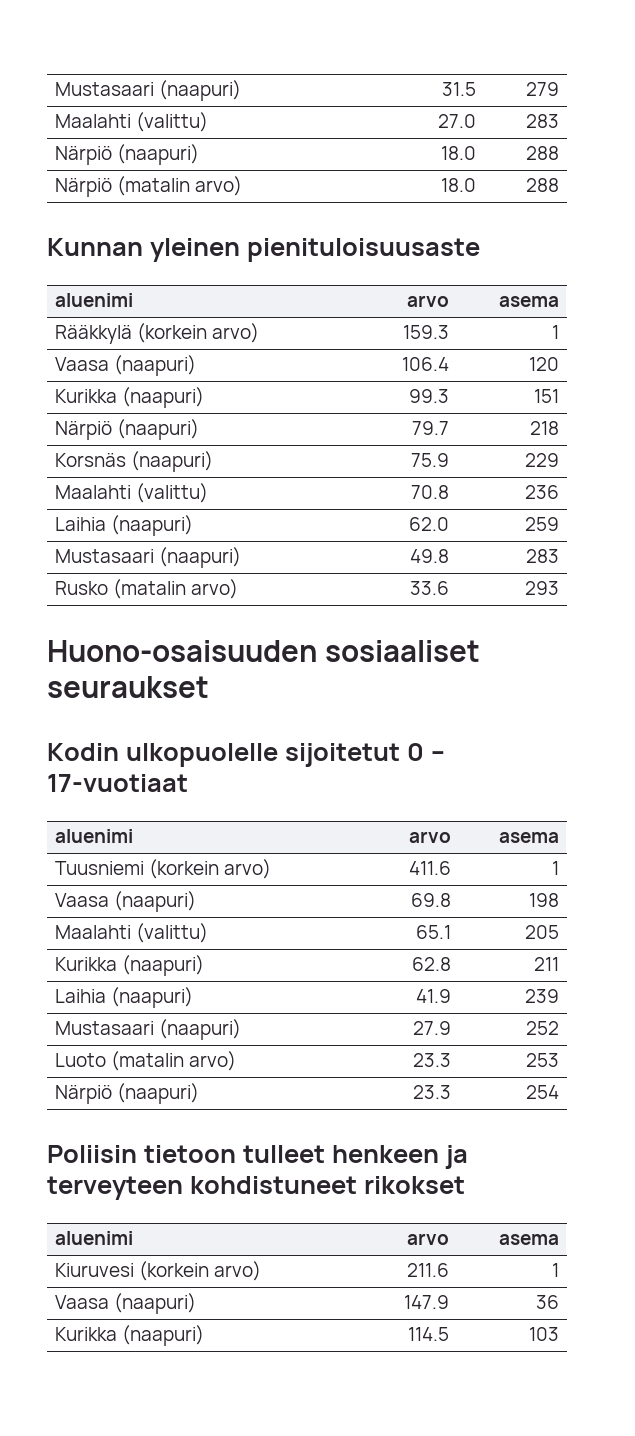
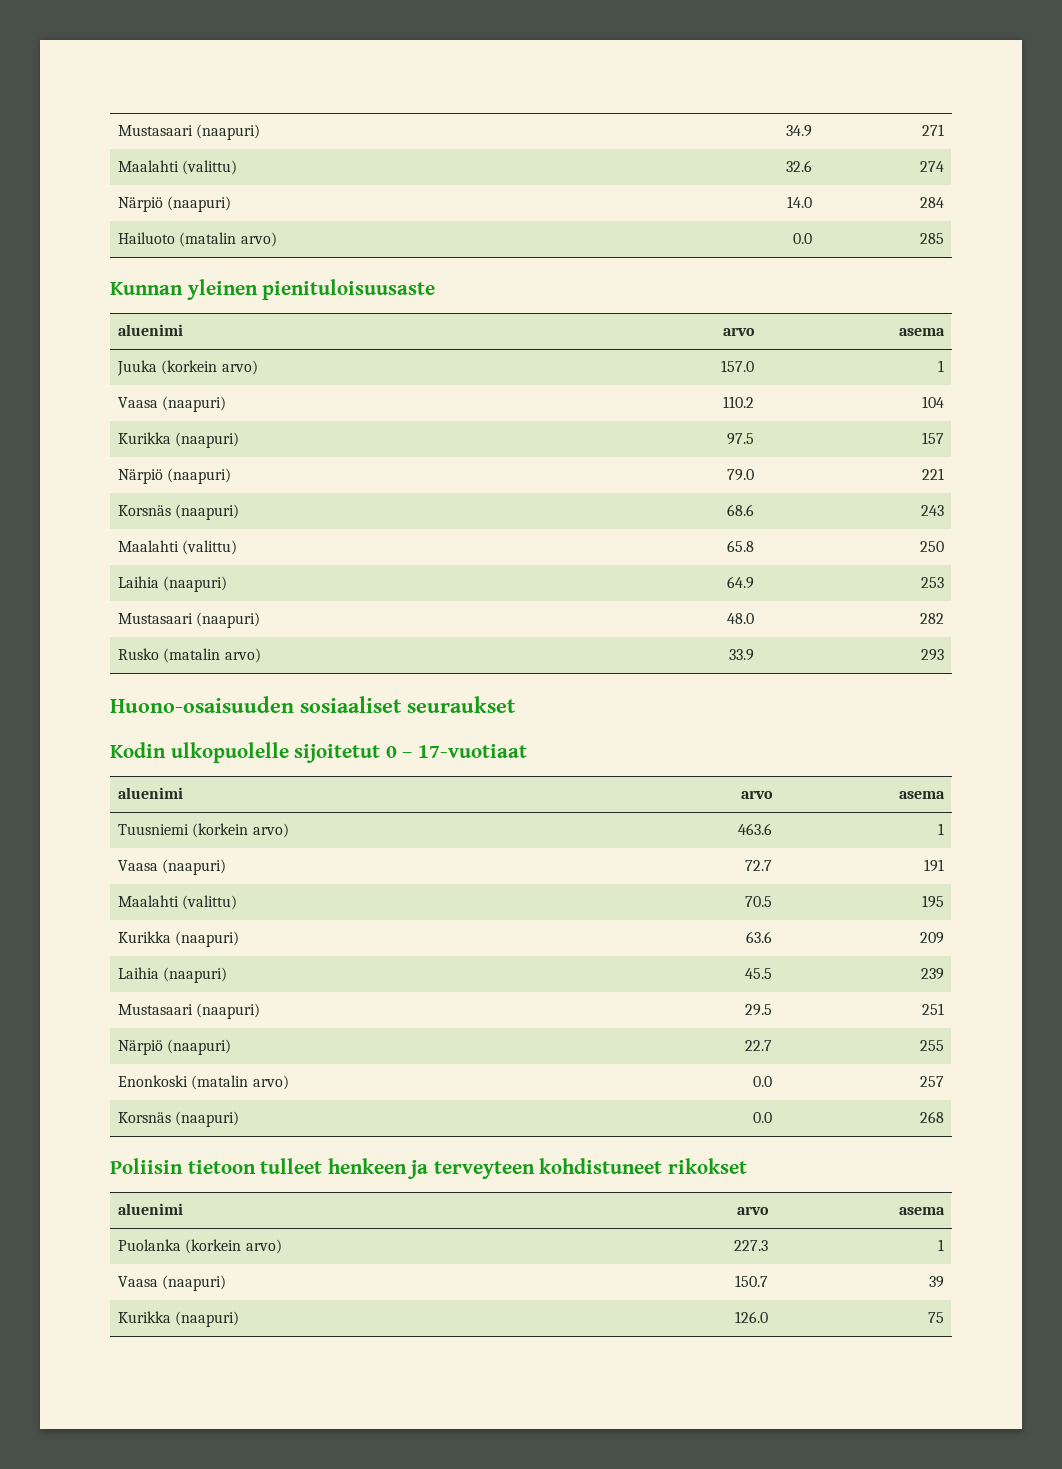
[54,80,241,101] [442,82,477,96] [526,82,560,96] [54,112,208,132] [438,114,477,128] [526,114,560,128] [54,144,199,165] [441,146,477,160] [526,146,560,160] [54,176,243,197] [441,178,477,192] [526,178,560,192] Mustasaari (naapuri) | 31.5 | 279 // Maalahti (valittu) | 27.0 | 283 // Närpiö (naapuri) | 18.0 | 288 // Närpiö (matalin arvo) | 18.0 | 288 -> [117,124,261,140] [786,125,813,137] [922,124,945,136] [117,160,238,175] [786,160,813,172] [920,161,945,172] [117,196,232,212] [787,196,813,208] [920,197,945,208] [117,232,277,247] [793,233,813,244] [920,233,945,244] Mustasaari (naapuri) | 34.9 | 271 // Maalahti (valittu) | 32.6 | 274 // Närpiö (naapuri) | 14.0 | 284 // Hailuoto (matalin arvo) | 0.0 | 285
[54,323,260,344] [403,325,450,339] [552,325,560,339] [54,355,196,376] [402,357,450,371] [529,357,560,371] [54,387,204,408] [409,389,450,403] [534,389,560,403] [54,419,199,440] [412,421,450,435] [530,421,560,435] [54,451,213,472] [411,453,450,467] [525,453,560,467] [54,483,208,503] [411,485,450,499] [525,485,560,499] [54,515,193,536] [409,517,450,531] [525,517,560,531] [54,547,241,568] [410,549,450,563] [526,549,560,563] Rääkkylä (korkein arvo) | 159.3 | 1 // Vaasa (naapuri) | 106.4 | 120 // Kurikka (naapuri) | 99.3 | 151 // Närpiö (naapuri) | 79.7 | 218 // Korsnäs (naapuri) | 75.9 | 229 // Maalahti (valittu) | 70.8 | 236 // Laihia (naapuri) | 62.0 | 259 // Mustasaari (naapuri) | 49.8 | 283 -> [116,360,258,376] [721,360,755,372] [938,360,945,372] [117,396,227,412] [723,396,755,408] [922,396,945,408] [117,432,240,448] [727,433,755,445] [922,432,945,444] [117,468,232,484] [727,469,755,481] [922,468,945,480] [117,504,240,520] [727,504,755,516] [921,505,945,516] [117,540,238,555] [727,540,755,552] [920,541,945,552] [117,576,228,592] [727,576,755,589] [921,577,945,588] [117,612,261,628] [727,613,755,624] [920,613,945,624] Juuka (korkein arvo) | 157.0 | 1 // Vaasa (naapuri) | 110.2 | 104 // Kurikka (naapuri) | 97.5 | 157 // Närpiö (naapuri) | 79.0 | 221 // Korsnäs (naapuri) | 68.6 | 243 // Maalahti (valittu) | 65.8 | 250 // Laihia (naapuri) | 64.9 | 253 // Mustasaari (naapuri) | 48.0 | 282
[410,581,450,595] 33.6 -> [729,649,755,661] 33.9
[409,861,452,875] [552,861,560,875] [54,891,196,912] [411,893,452,907] [529,893,560,907] [54,923,208,943] [416,925,452,939] [525,925,560,939] [54,955,204,976] [412,957,452,971] [534,957,560,971] [54,987,193,1008] [416,989,452,1003] 411.6 | 1 // Vaasa (naapuri) | 69.8 | 198 // Maalahti (valittu) | 65.1 | 205 // Kurikka (naapuri) | 62.8 | 211 // Laihia (naapuri) | 41.9 -> [738,823,773,835] [938,823,945,835] [117,859,227,875] [745,860,773,871] [924,859,945,872] [117,895,238,910] [745,896,773,907] [922,895,945,908] [117,931,240,947] [746,931,773,943] [920,932,945,944] [117,967,228,983] [745,968,773,979] 463.6 | 1 // Vaasa (naapuri) | 72.7 | 191 // Maalahti (valittu) | 70.5 | 195 // Kurikka (naapuri) | 63.6 | 209 // Laihia (naapuri) | 45.5
[413,1021,452,1035] [526,1021,560,1035] [54,1051,237,1071] [413,1053,452,1067] [526,1053,560,1067] [54,1083,199,1104] [413,1085,452,1099] [526,1085,560,1099] 27.9 | 252 // Luoto (matalin arvo) | 23.3 | 253 // Närpiö (naapuri) | 23.3 | 254 -> [745,1004,773,1016] [922,1003,945,1015] [117,1039,232,1055] [745,1040,773,1051] [920,1040,945,1051] [117,1075,289,1090] [753,1076,773,1087] [920,1076,945,1087] [117,1111,240,1127] [753,1112,773,1123] [920,1111,945,1123] 29.5 | 251 // Närpiö (naapuri) | 22.7 | 255 // Enonkoski (matalin arvo) | 0.0 | 257 // Korsnäs (naapuri) | 0.0 | 268
[54,1261,262,1281] [407,1263,450,1277] [552,1263,560,1277] [54,1293,196,1314] [404,1295,450,1309] [536,1295,560,1309] [54,1325,204,1346] [408,1327,450,1341] [529,1327,560,1341] Kiuruvesi (korkein arvo) | 211.6 | 1 // Vaasa (naapuri) | 147.9 | 36 // Kurikka (naapuri) | 114.5 | 103 -> [117,1239,282,1254] [734,1240,769,1251] [938,1239,945,1251] [117,1275,227,1291] [735,1275,769,1287] [929,1276,945,1288] [117,1311,240,1327] [735,1311,769,1323] [928,1312,945,1323] Puolanka (korkein arvo) | 227.3 | 1 // Vaasa (naapuri) | 150.7 | 39 // Kurikka (naapuri) | 126.0 | 75

